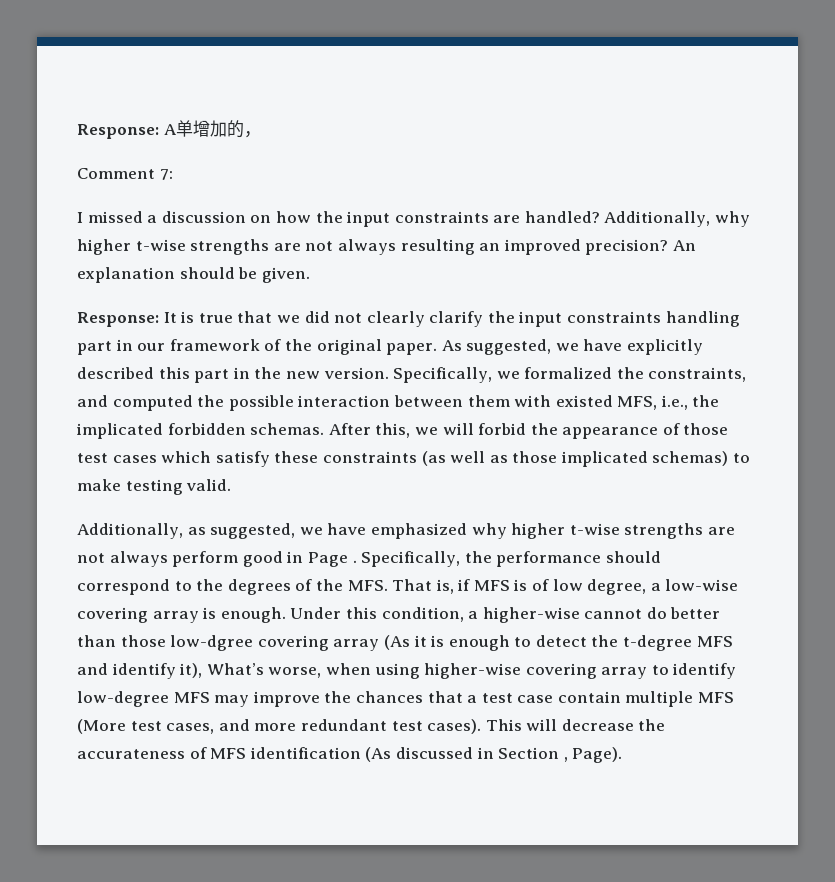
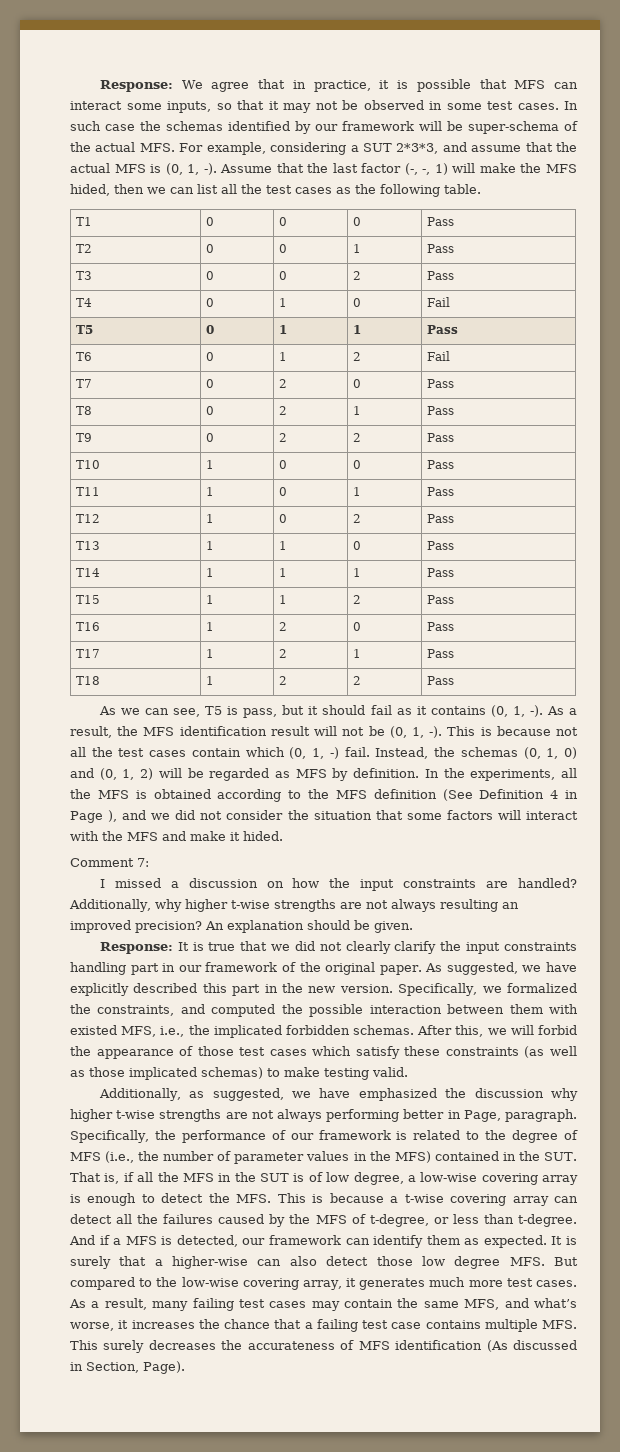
[77,120,261,139] Response: A单增加的， -> [99,79,578,92] [70,100,578,113] [70,121,578,134] [70,142,578,155] [70,163,577,175] [70,184,481,197] [75,217,92,226] [205,217,214,226] [278,217,287,226] [352,217,361,226] [426,217,454,226] [75,244,92,253] [205,244,214,253] [278,244,287,253] [352,244,361,253] [426,244,454,253] [75,271,92,280] [205,271,214,280] [278,271,287,280] [352,271,361,280] [426,271,454,280] [75,298,92,307] [205,298,214,307] [278,298,287,307] [352,298,361,307] [426,297,450,307] [75,325,93,334] [205,325,214,334] [278,325,287,334] [352,325,361,334] [426,325,458,334] [75,352,92,361] [205,352,214,361] [278,352,287,361] [352,352,361,361] [426,351,450,361] [75,379,92,388] [205,379,214,388] [278,379,287,388] [352,379,361,388] [426,379,454,388] [75,406,92,415] [205,406,214,415] [278,406,287,415] [352,406,361,415] [426,406,454,415] [75,433,92,442] [205,433,214,442] [278,433,287,442] [352,433,361,442] [426,433,454,442] [75,460,100,469] [205,460,214,469] [278,460,287,469] [352,460,361,469] [426,460,454,469] [75,487,100,496] [205,487,214,496] [278,487,287,496] [352,487,361,496] [426,487,454,496] [75,514,100,523] [205,514,214,523] [278,514,287,523] [352,514,361,523] [426,514,454,523] [75,541,100,550] [205,541,214,550] [278,541,287,550] [352,541,361,550] [426,541,454,550] [75,568,100,577] [205,568,214,577] [278,568,287,577] [352,568,361,577] [426,568,454,577] [75,595,100,604] [205,595,214,604] [278,595,287,604] [352,595,361,604] [426,595,454,604] [75,622,100,631] [205,622,214,631] [278,622,287,631] [352,622,361,631] [426,622,454,631] [75,649,100,658] [205,649,214,658] [278,649,287,658] [352,649,361,658] [426,649,454,658] [75,676,100,685] [205,676,214,685] [278,676,287,685] [352,676,361,685] [426,676,454,685] [98,705,577,718] [70,726,578,738] [70,747,577,759] [70,768,577,781] [70,789,578,802] [70,810,578,823] [70,831,283,841] Response: We agree that in practice, it is possible that MFS can interact some inputs, so that it may not be observed in some test cases. In such case the schemas identified by our framework will be super-schema of the actual MFS. For example, considering a SUT 2*3*3, and assume that the actual MFS is (0, 1, -). Assume that the last factor (-, -, 1) will make the MFS hided, then we can list all the test cases as the following table. // T1 | 0 | 0 | 0 | Pass // T2 | 0 | 0 | 1 | Pass // T3 | 0 | 0 | 2 | Pass // T4 | 0 | 1 | 0 | Fail // T5 | 0 | 1 | 1 | Pass // T6 | 0 | 1 | 2 | Fail // T7 | 0 | 2 | 0 | Pass // T8 | 0 | 2 | 1 | Pass // T9 | 0 | 2 | 2 | Pass // T10 | 1 | 0 | 0 | Pass // T11 | 1 | 0 | 1 | Pass // T12 | 1 | 0 | 2 | Pass // T13 | 1 | 1 | 0 | Pass // T14 | 1 | 1 | 1 | Pass // T15 | 1 | 1 | 2 | Pass // T16 | 1 | 2 | 0 | Pass // T17 | 1 | 2 | 1 | Pass // T18 | 1 | 2 | 2 | Pass // As we can see, T5 is pass, but it should fail as it contains (0, 1, -). As a result, the MFS identification result will not be (0, 1, -). This is because not all the test cases contain which (0, 1, -) fail. Instead, the schemas (0, 1, 0) and (0, 1, 2) will be regarded as MFS by definition. In the experiments, all the MFS is obtained according to the MFS definition (See Definition 4 in Page ), and we did not consider the situation that some factors will interact with the MFS and make it hided.
[471,523,735,539] [77,551,661,567] [77,579,510,595] why higher t-wise strengths are not always perform good in Page . Specifically, the performance should correspond to the degrees of the MFS. That is, if MFS -> [445,1088,578,1101] [70,1109,577,1122] [70,1130,579,1143] [70,1151,578,1164] [70,1172,289,1184] the discussion why higher t-wise strengths are not always performing better in Page, paragraph. Specifically, the performance of our framework is related to the degree of MFS (i.e., the number of parameter values in the MFS) contained in the SUT. That is, if all the MFS in the SUT
[220,607,721,623] [77,635,733,651] [77,663,737,679] [77,691,735,707] [77,719,634,734] enough. Under this condition, a higher-wise cannot do better than those low-dgree covering array (As it is enough to detect the t-degree MFS and identify it), What’s worse, when using higher-wise covering array to identify low-degree MFS may improve the chances that a test case contain multiple MFS (More test cases, and more redundant test cases). This will decrease -> [87,1193,578,1206] [70,1214,577,1227] [69,1235,577,1248] [70,1256,578,1269] [70,1277,577,1290] [69,1298,577,1311] [70,1319,577,1332] [70,1340,216,1353] enough to detect the MFS. This is because a t-wise covering array can detect all the failures caused by the MFS of t-degree, or less than t-degree. And if a MFS is detected, our framework can identify them as expected. It is surely that a higher-wise can also detect those low degree MFS. But compared to the low-wise covering array, it generates much more test cases. As a result, many failing test cases may contain the same MFS, and what’s worse, it increases the chance that a failing test case contains multiple MFS. This surely decreases
[498,747,568,762] Section , -> [86,1362,139,1373] Section,

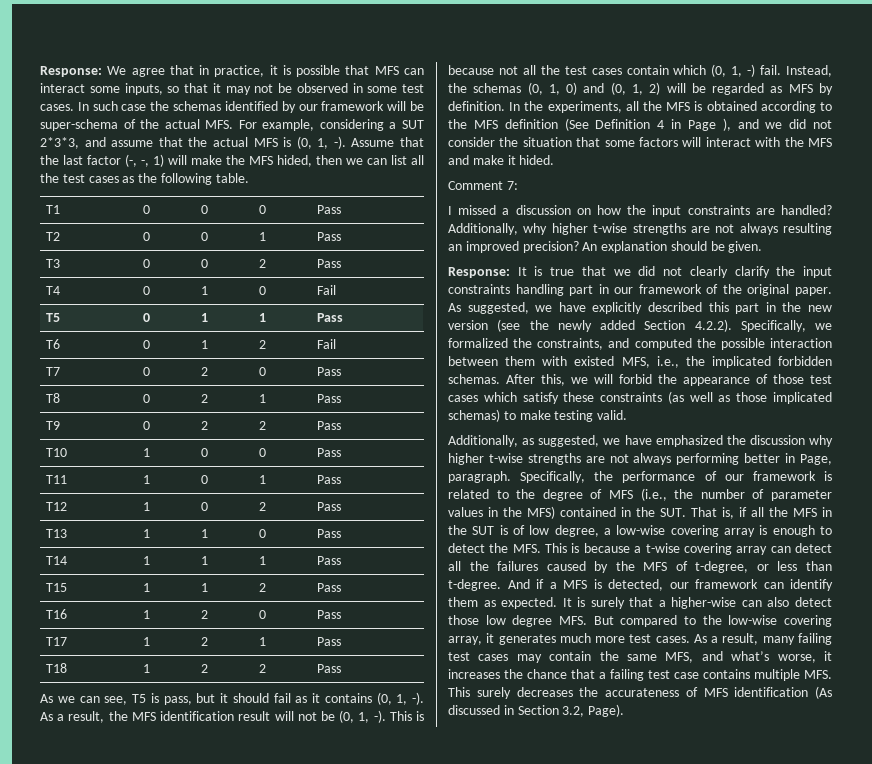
[339,984,393,993] version. -> [448,319,732,332] version (see the newly added Section 4.2.2).
[86,1362,139,1373] Section, -> [517,705,585,717] Section 3.2,

